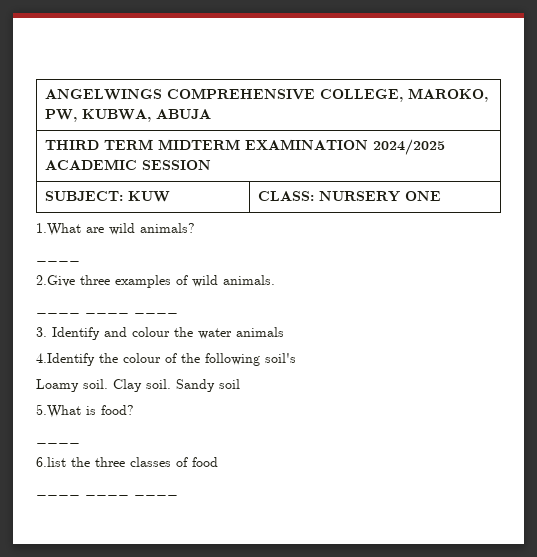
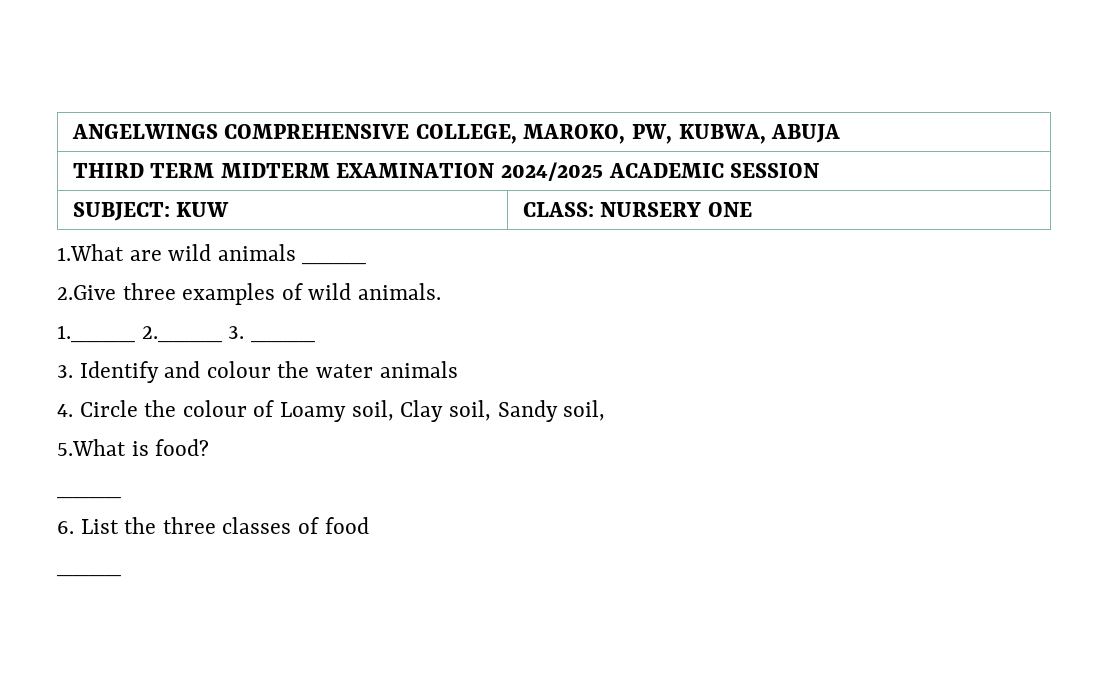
[140,223,195,233] animals? // -> [217,244,296,261] animals
[36,311,129,314] ____ ____ -> [57,325,245,343] 1.____ 2.____ 3.
[36,353,95,366] 4.Identify -> [57,400,138,417] 4. Circle
[181,353,296,366] [36,379,240,392] the following soil's // Loamy soil. Clay soil. Sandy soil -> [280,400,606,422] Loamy soil, Clay soil, Sandy soil,
[36,457,66,467] 6.list -> [57,519,119,534] 6. List
[85,493,178,496] ____ ____ -> (121, 575) none

